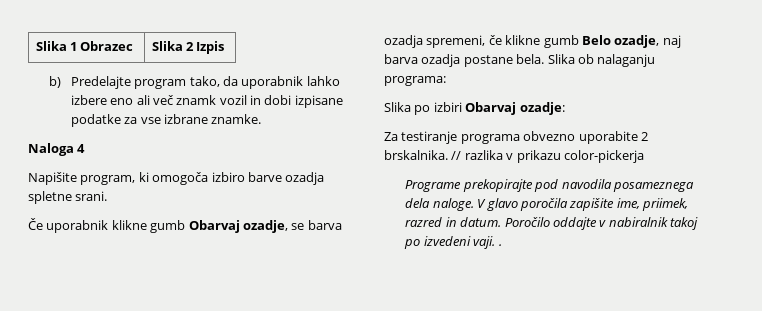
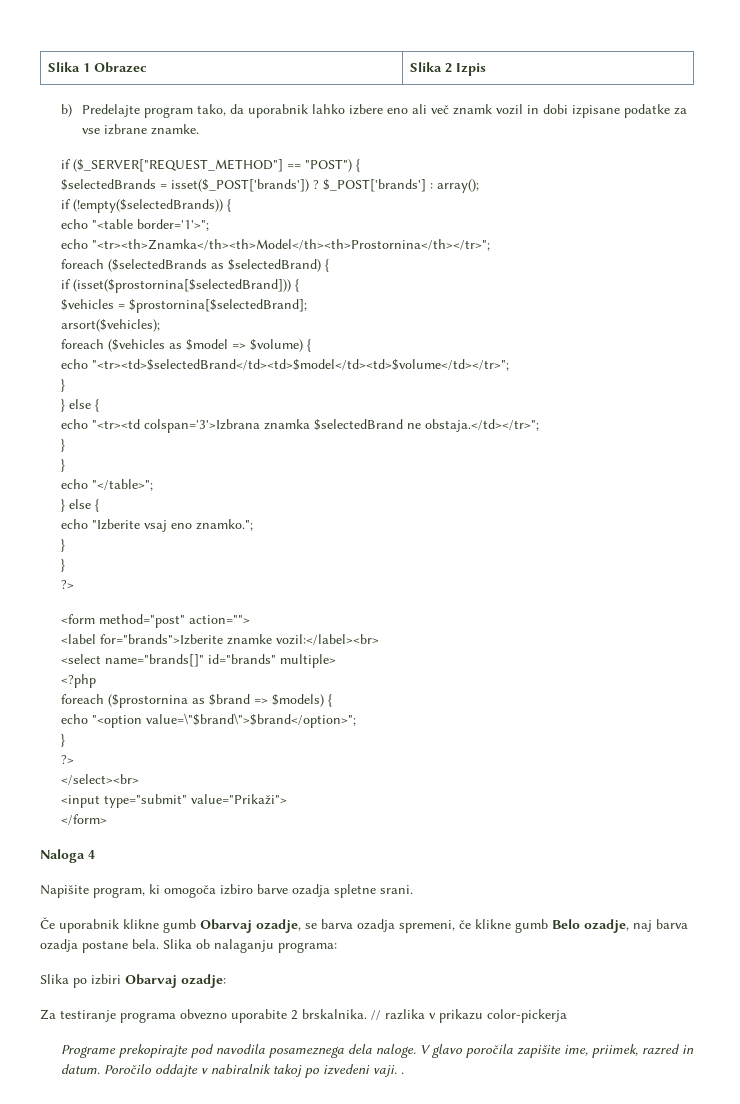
(262, 119) none -> [60,159,360,172] [60,179,479,193] [60,199,231,213] [60,219,209,231] [60,239,490,251] [60,259,329,272] [60,279,299,293] [60,299,307,313] [60,319,160,332] [60,339,311,352] [60,359,509,371] [60,379,65,392] [60,399,99,412] [60,419,539,433] [60,439,65,452] [60,459,65,472] [60,479,153,491] [60,499,99,512] [60,519,253,532] [60,539,65,552] [60,559,65,572] [60,580,74,589] [60,614,250,628] [60,634,379,645] [60,654,336,668] [60,674,96,688] [60,694,332,708] [60,713,356,728] [60,734,65,747] [60,755,74,764] [60,774,139,785] [60,794,287,808] [60,814,107,825] // if ($_SERVER["REQUEST_METHOD"] == "POST") { // $selectedBrands = isset($_POST['brands']) ? $_POST['brands'] : array(); // if (!empty($selectedBrands)) { // echo "<table border='1'>"; // echo "<tr><th>Znamka</th><th>Model</th><th>Prostornina</th></tr>"; // foreach ($selectedBrands as $selectedBrand) { // if (isset($prostornina[$selectedBrand])) { // $vehicles = $prostornina[$selectedBrand]; // arsort($vehicles); // foreach ($vehicles as $model => $volume) { // echo "<tr><td>$selectedBrand</td><td>$model</td><td>$volume</td></tr>"; // } // } else { // echo "<tr><td colspan='3'>Izbrana znamka $selectedBrand ne obstaja.</td></tr>"; // } // } // echo "</table>"; // } else { // echo "Izberite vsaj eno znamko."; // } // } // ?> // <form method="post" action=""> // <label for="brands">Izberite znamke vozil:</label><br> // <select name="brands[]" id="brands" multiple> // <?php // foreach ($prostornina as $brand => $models) { // echo "<option value=\"$brand\">$brand</option>"; // } // ?> // </select><br> // <input type="submit" value="Prikaži"> // </form>

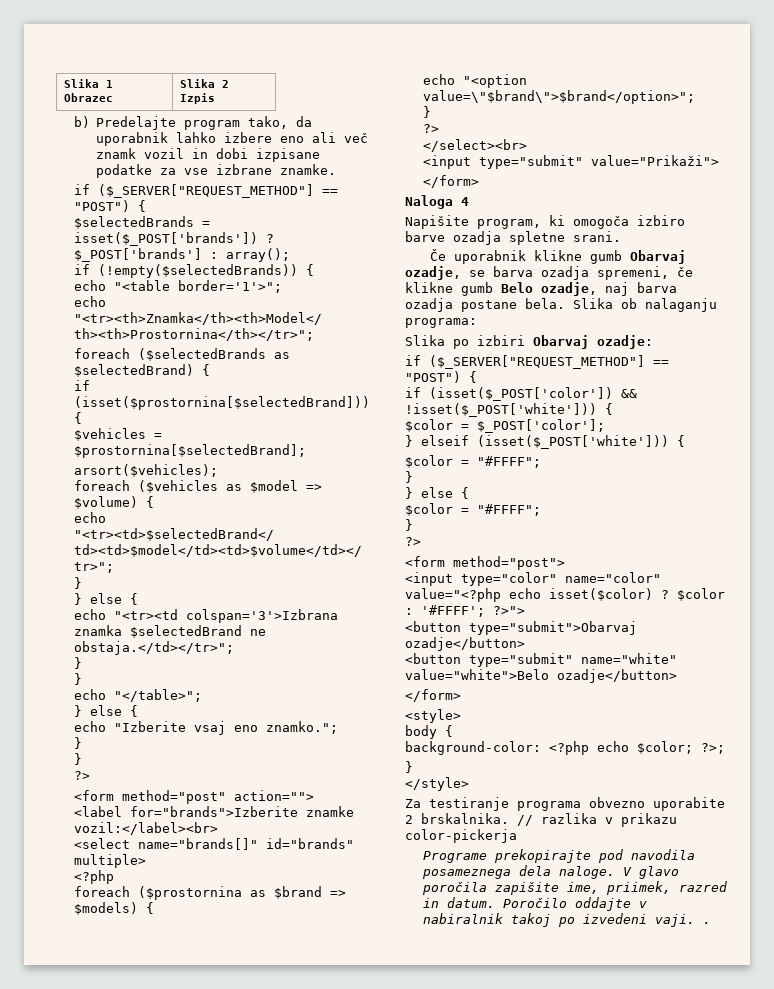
(226, 981) none -> [405,355,669,369] [405,371,477,383] [405,387,637,401] [405,403,613,417] [405,419,605,433] [405,435,685,449] [405,455,541,468] [405,471,413,483] [405,487,469,499] [405,503,541,516] [405,519,413,531] [405,537,421,546] [405,556,565,570] [405,572,661,586] [405,588,725,602] [405,605,525,617] [405,621,637,635] [405,637,525,651] [405,653,677,667] [405,669,677,683] [405,689,461,702] [405,709,461,723] [405,725,453,739] [405,741,725,755] [405,761,413,773] [405,777,469,791] // if ($_SERVER["REQUEST_METHOD"] == "POST") { // if (isset($_POST['color']) && !isset($_POST['white'])) { // $color = $_POST['color']; // } elseif (isset($_POST['white'])) { // $color = "#FFFF"; // } // } else { // $color = "#FFFF"; // } // ?> // <form method="post"> // <input type="color" name="color" value="<?php echo isset($color) ? $color : '#FFFF'; ?>"> // <button type="submit">Obarvaj ozadje</button> // <button type="submit" name="white" value="white">Belo ozadje</button> // </form> // <style> // body { // background-color: <?php echo $color; ?>; // } // </style>

